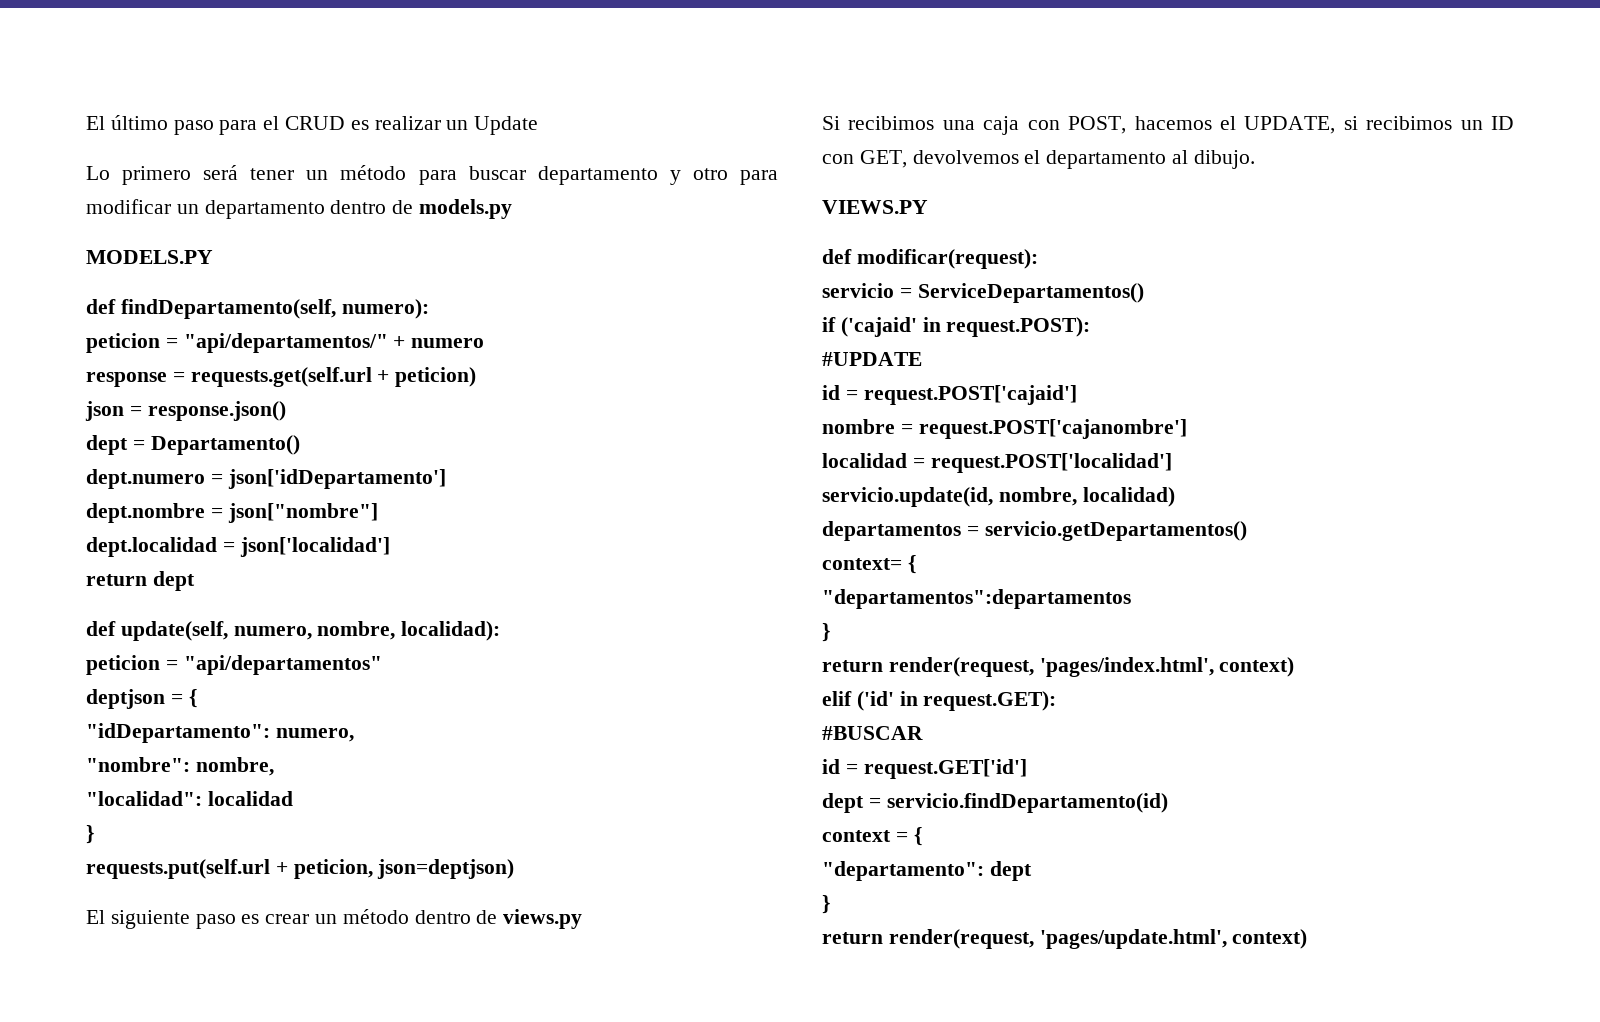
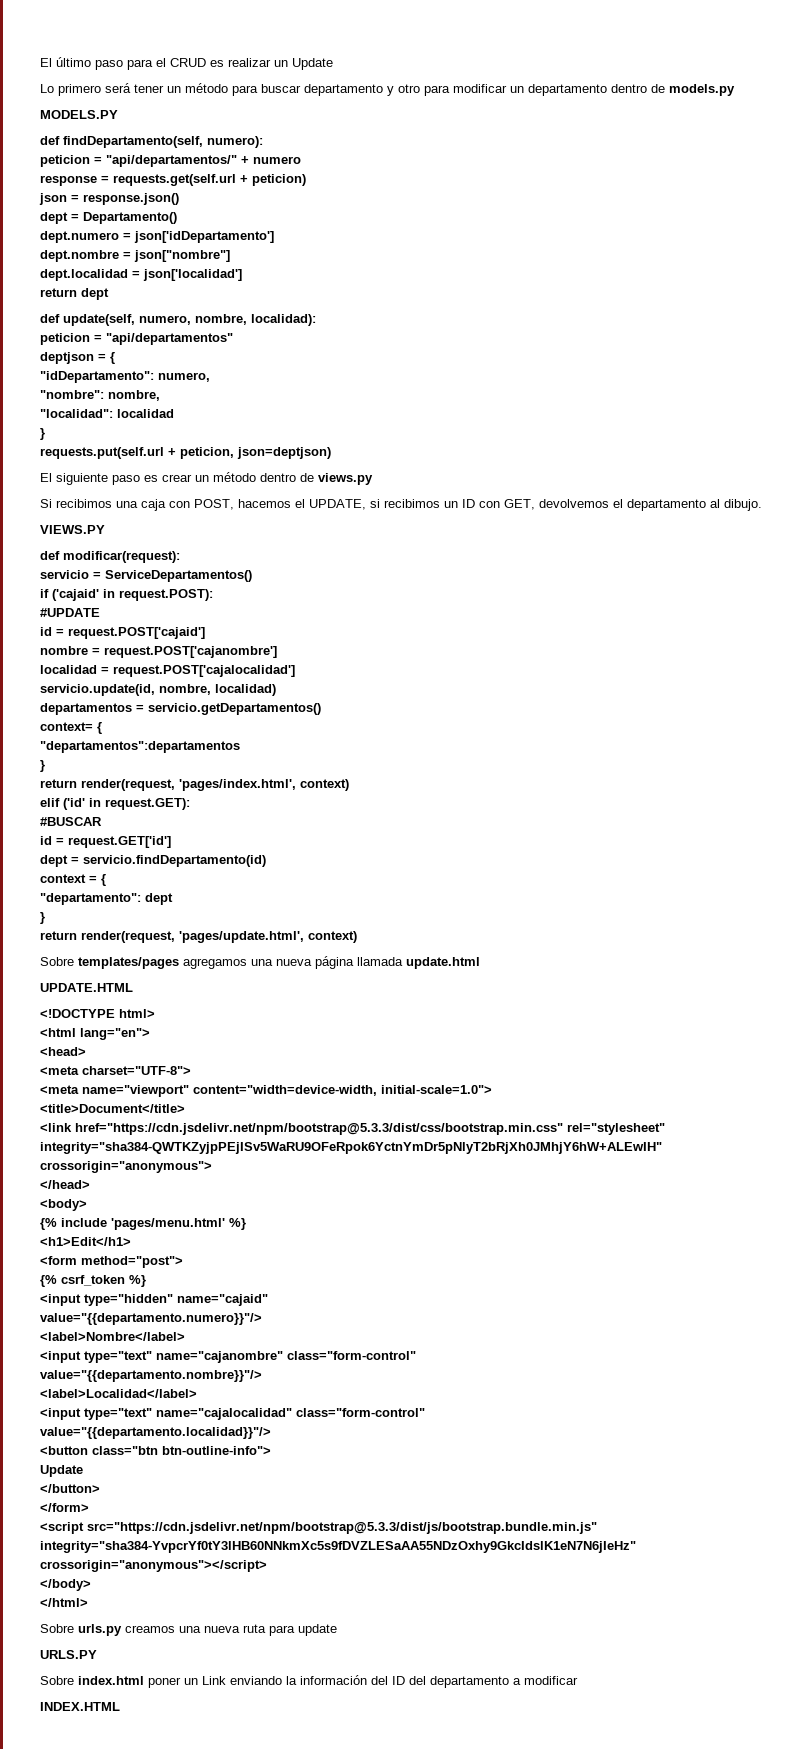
[930,453,1172,473] request.POST['localidad'] -> [113,665,295,677] request.POST['cajalocalidad']
(1308, 939) none -> [40,956,480,969] [40,983,133,992] [40,1009,155,1018] [40,1028,150,1040] [40,1047,86,1056] [40,1066,191,1075] [40,1085,492,1097] [40,1104,185,1113] [40,1123,665,1135] [40,1142,662,1154] [40,1161,212,1173] [40,1180,90,1189] [40,1199,87,1211] [40,1218,246,1230] [40,1237,131,1246] [40,1256,183,1268] [40,1275,146,1287] [40,1294,268,1306] [40,1313,262,1325] [40,1332,185,1341] [40,1351,416,1363] [40,1370,262,1382] [40,1389,197,1398] [40,1408,425,1420] [40,1427,271,1439] [40,1446,271,1455] [40,1465,83,1477] [40,1484,100,1493] [40,1503,89,1512] [40,1522,597,1534] [40,1541,636,1553] [40,1560,267,1572] [40,1579,91,1591] [40,1598,88,1607] [40,1624,337,1636] [40,1650,97,1659] [40,1675,578,1688] [40,1702,120,1711] // Sobre templates/pages agregamos una nueva página llamada update.html // UPDATE.HTML // <!DOCTYPE html> // <html lang="en"> // <head> // <meta charset="UTF-8"> // <meta name="viewport" content="width=device-width, initial-scale=1.0"> // <title>Document</title> // <link href="https://cdn.jsdelivr.net/npm/bootstrap@5.3.3/dist/css/bootstrap.min.css" rel="stylesheet" integrity="sha384-QWTKZyjpPEjISv5WaRU9OFeRpok6YctnYmDr5pNlyT2bRjXh0JMhjY6hW+ALEwIH" crossorigin="anonymous"> // </head> // <body> // {% include 'pages/menu.html' %} // <h1>Edit</h1> // <form method="post"> // {% csrf_token %} // <input type="hidden" name="cajaid" // value="{{departamento.numero}}"/> // <label>Nombre</label> // <input type="text" name="cajanombre" class="form-control" // value="{{departamento.nombre}}"/> // <label>Localidad</label> // <input type="text" name="cajalocalidad" class="form-control" // value="{{departamento.localidad}}"/> // <button class="btn btn-outline-info"> // Update // </button> // </form> // <script src="https://cdn.jsdelivr.net/npm/bootstrap@5.3.3/dist/js/bootstrap.bundle.min.js" integrity="sha384-YvpcrYf0tY3lHB60NNkmXc5s9fDVZLESaAA55NDzOxhy9GkcIdslK1eN7N6jIeHz" crossorigin="anonymous"></script> // </body> // </html> // Sobre urls.py creamos una nueva ruta para update // URLS.PY // Sobre index.html poner un Link enviando la información del ID del departamento a modificar // INDEX.HTML

